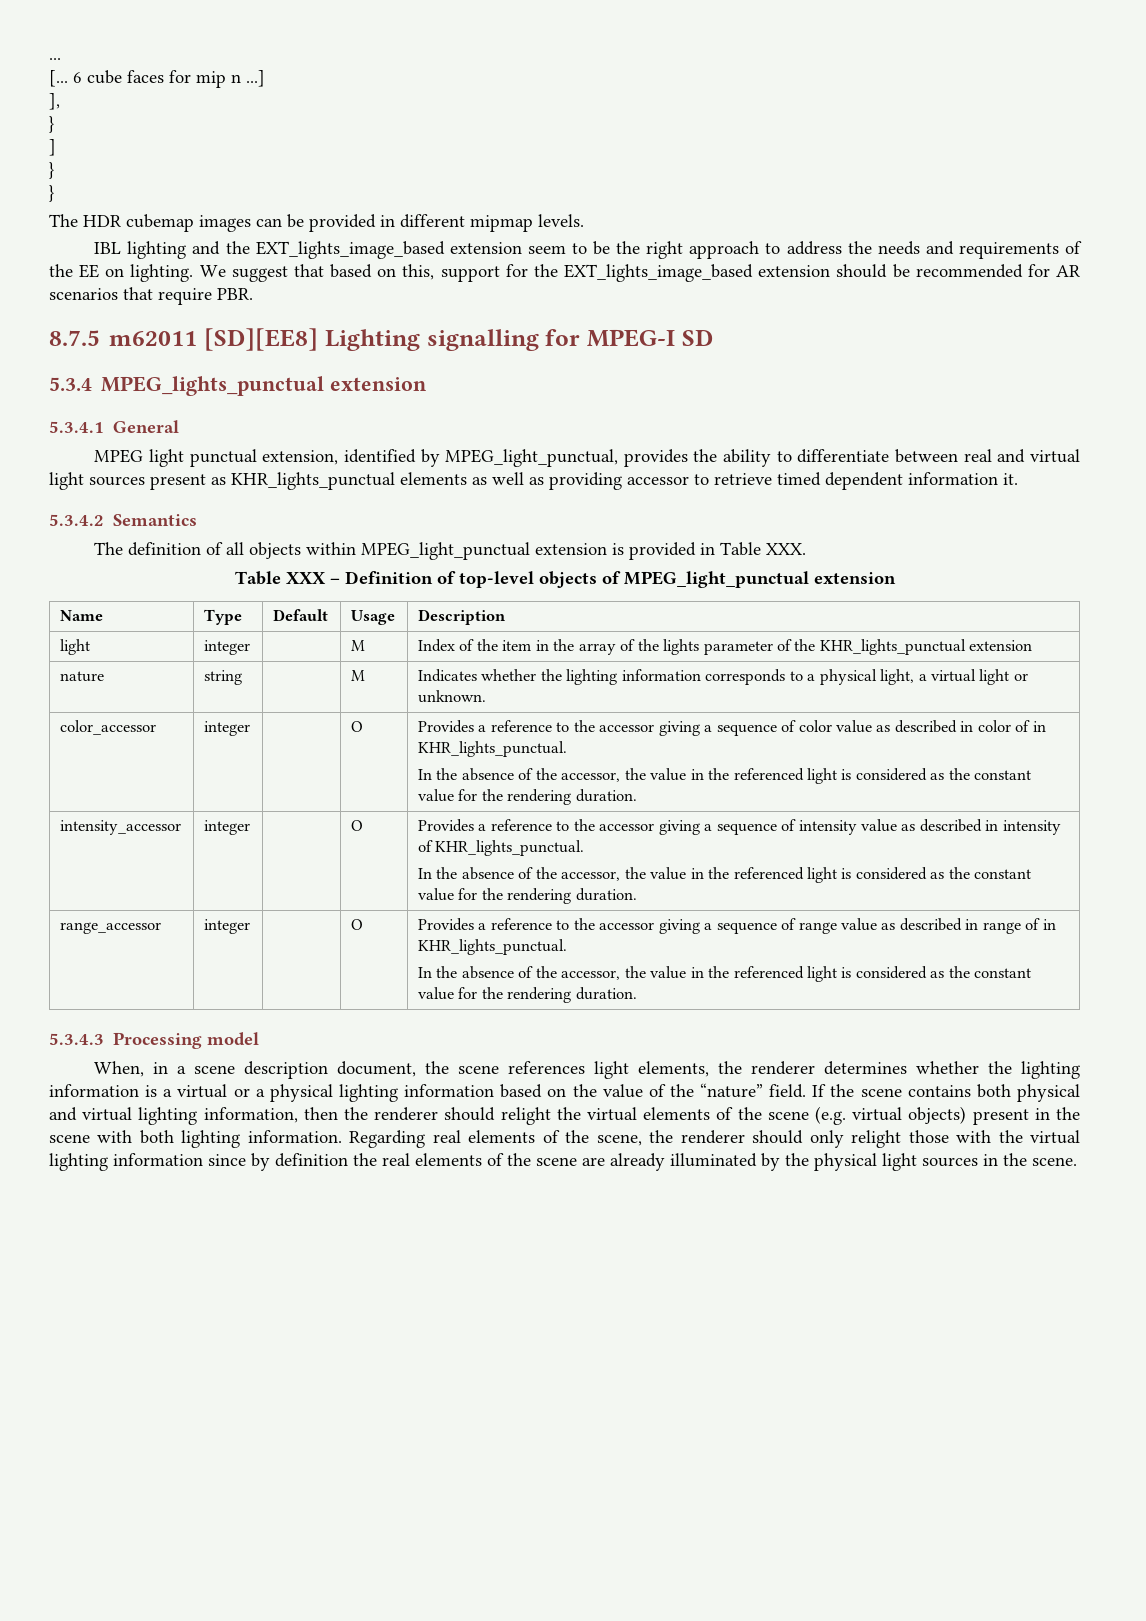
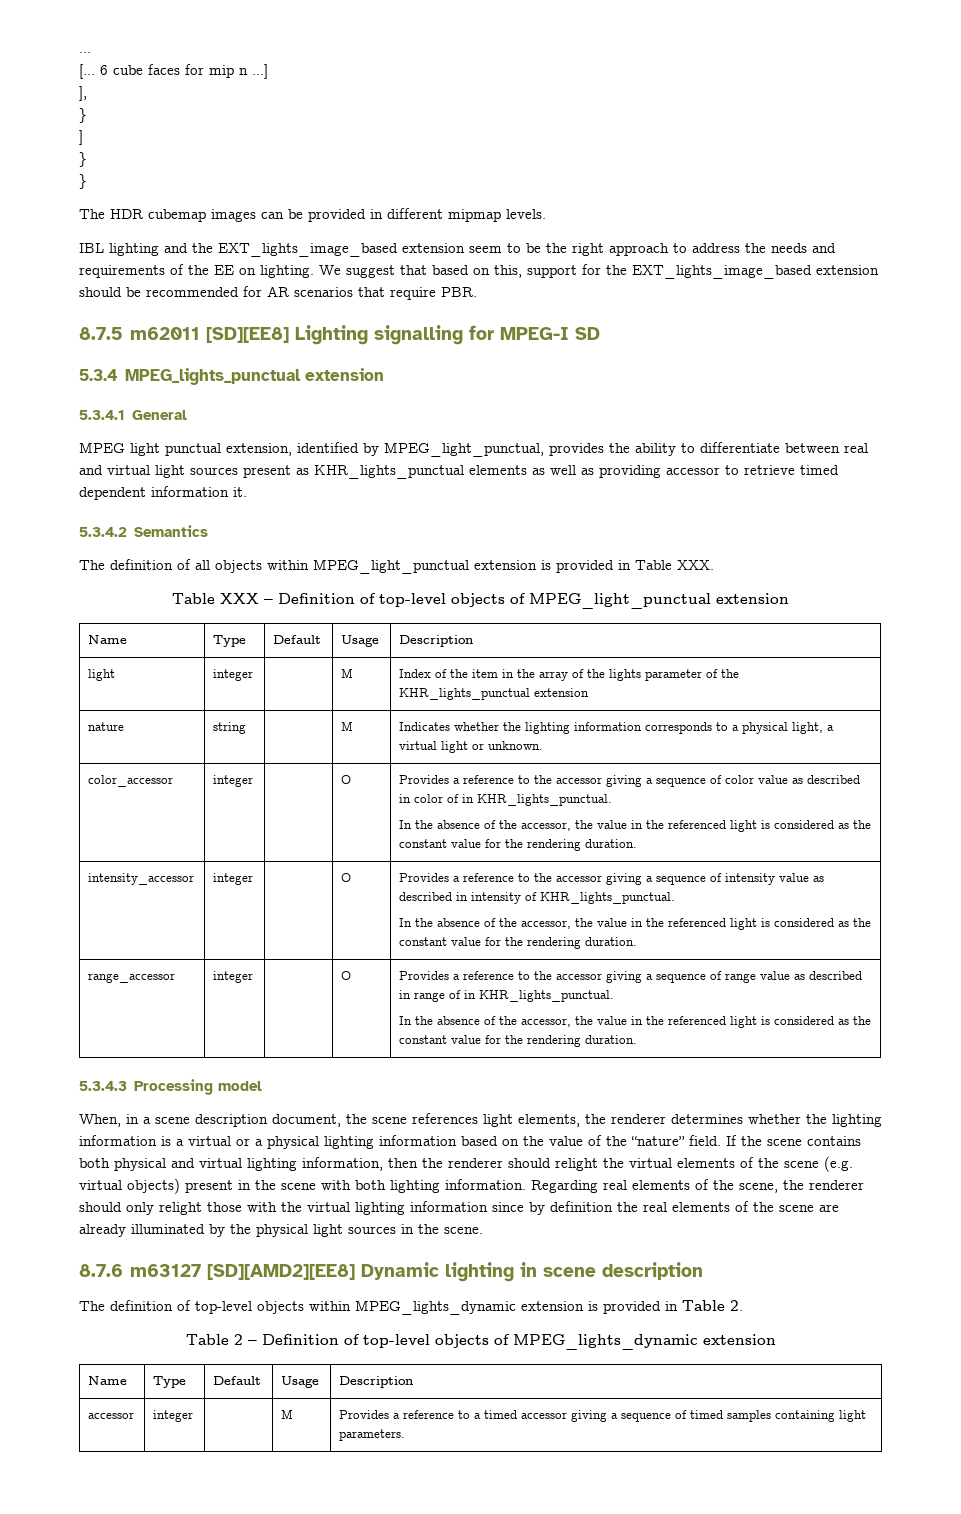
(1077, 1161) none -> [79,1262,704,1282] [79,1300,743,1315] [185,1334,776,1350] [88,1376,128,1385] [153,1376,187,1388] [213,1376,262,1385] [281,1376,320,1388] [339,1376,414,1388] [88,1412,135,1419] [153,1410,194,1422] [281,1409,294,1419] [339,1410,867,1422] [339,1429,406,1441] // 8.7.6 m63127 [SD][AMD2][EE8] Dynamic lighting in scene description // The definition of top-level objects within MPEG_lights_dynamic extension is provided in Table 2. // Table 2 – Definition of top-level objects of MPEG_lights_dynamic extension // Name | Type | Default | Usage | Description // accessor | integer | | M | Provides a reference to a timed accessor giving a sequence of timed samples containing light parameters.

